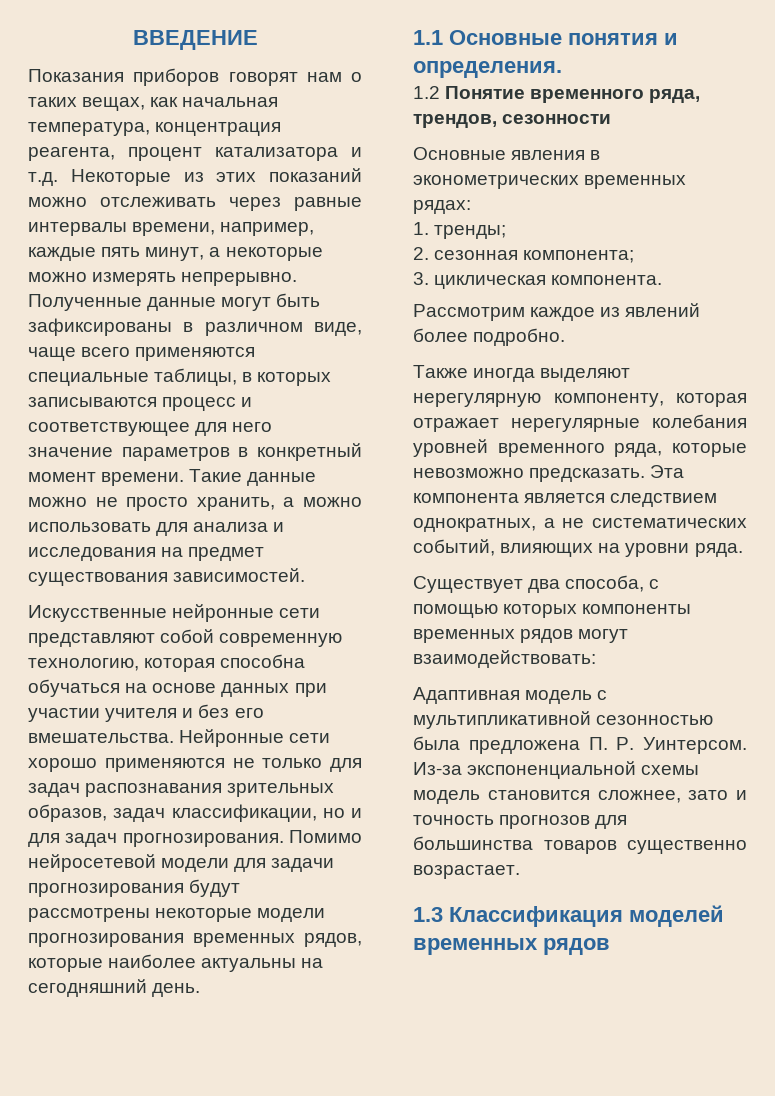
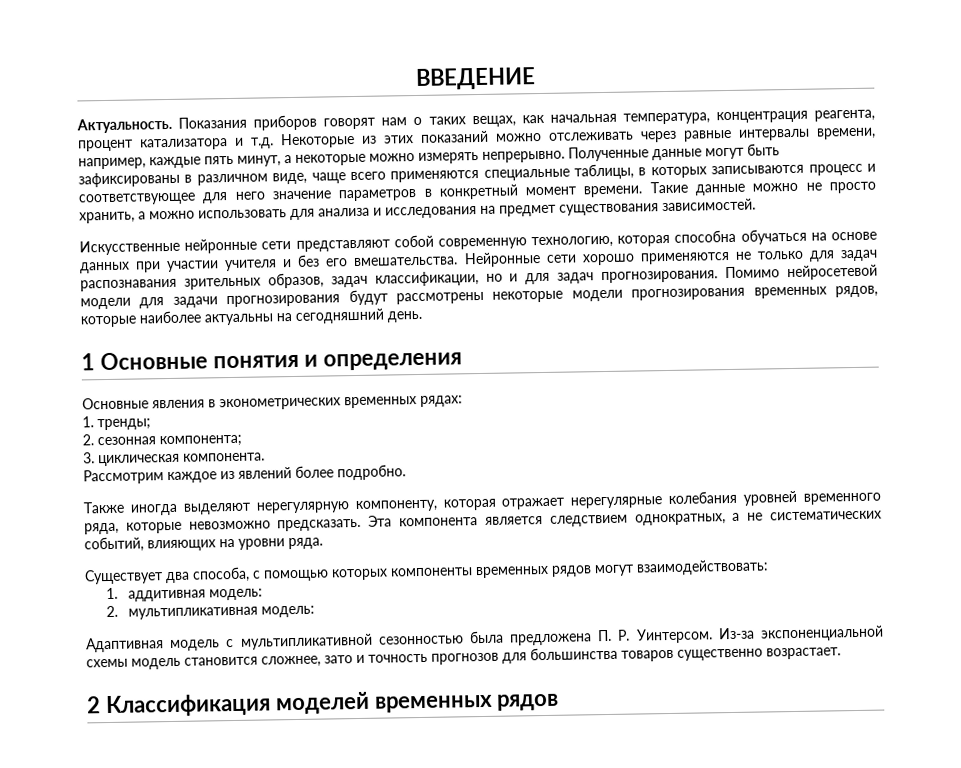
(258, 40) none -> [76,117,172,134] Актуальность.
[413,30,443,45] 1.1 -> [81,353,95,371] 1
[413,61,562,78] [413,86,701,103] [413,114,612,128] определения. // 1.2 Понятие временного ряда, трендов, сезонности -> [322,352,462,371] определения
(596, 659) none -> [106,587,263,602] [106,605,315,620] // 1. аддитивная модель: // 2. мультипликативная модель:
[413,907,443,922] 1.3 -> [86,696,101,714] 2

